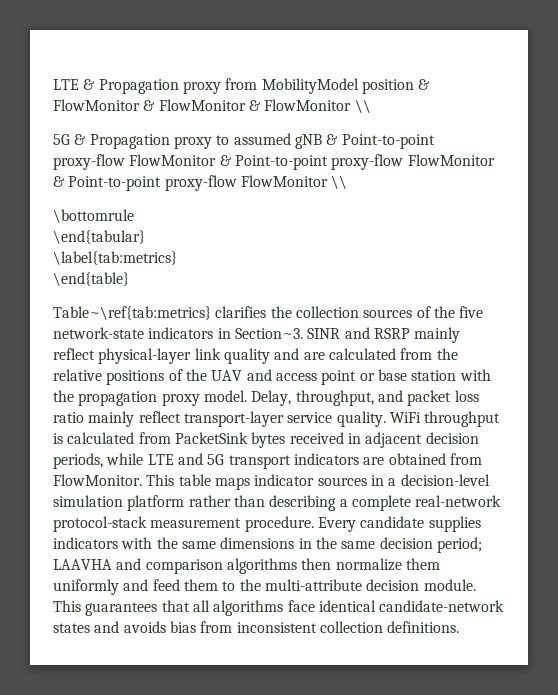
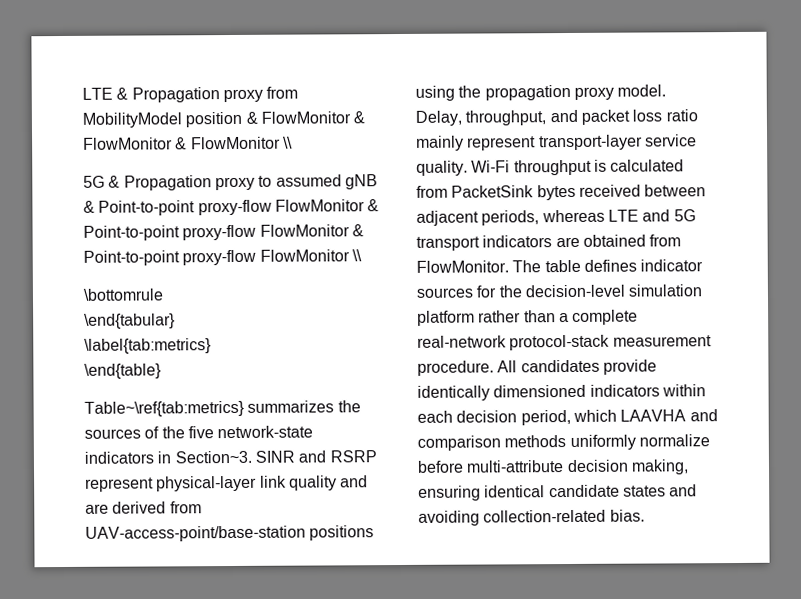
[215,306,359,318] clarifies the collection -> [247,400,361,413] summarizes the
[414,327,461,343] [53,348,95,360] mainly reflect -> [85,477,154,492] represent
[328,348,458,360] [53,369,491,385] calculated from the relative positions of the UAV and access point or base station with -> [112,501,202,514] [85,525,375,542] [415,85,455,101] derived from UAV-access-point/base-station positions using
[138,411,181,423] reflect -> [467,136,537,151] represent
[389,412,421,423] WiFi -> [471,160,511,173] Wi-Fi
[347,432,479,448] [53,453,144,469] in adjacent decision periods, while -> [644,184,707,197] [416,209,605,226] between adjacent periods, whereas
[146,474,397,490] This table maps indicator sources in a -> [512,259,704,273] [416,285,522,298] The table defines indicator sources for the
[269,495,337,511] describing -> (556, 316) none
[317,516,481,532] [53,537,482,553] [53,558,440,574] [53,579,476,595] [53,600,505,616] [53,621,460,633] Every candidate supplies indicators with the same dimensions in the same decision period; LAAVHA and comparison algorithms then normalize them uniformly and feed them to the multi-attribute decision module. This guarantees that all algorithms face identical candidate-network states and avoids bias from inconsistent collection definitions. -> [497,359,657,375] [417,384,706,401] [417,409,718,426] [417,434,710,451] [417,459,689,475] [418,484,698,501] [418,509,645,526] All candidates provide identically dimensioned indicators within each decision period, which LAAVHA and comparison methods uniformly normalize before multi-attribute decision making, ensuring identical candidate states and avoiding collection-related bias.

